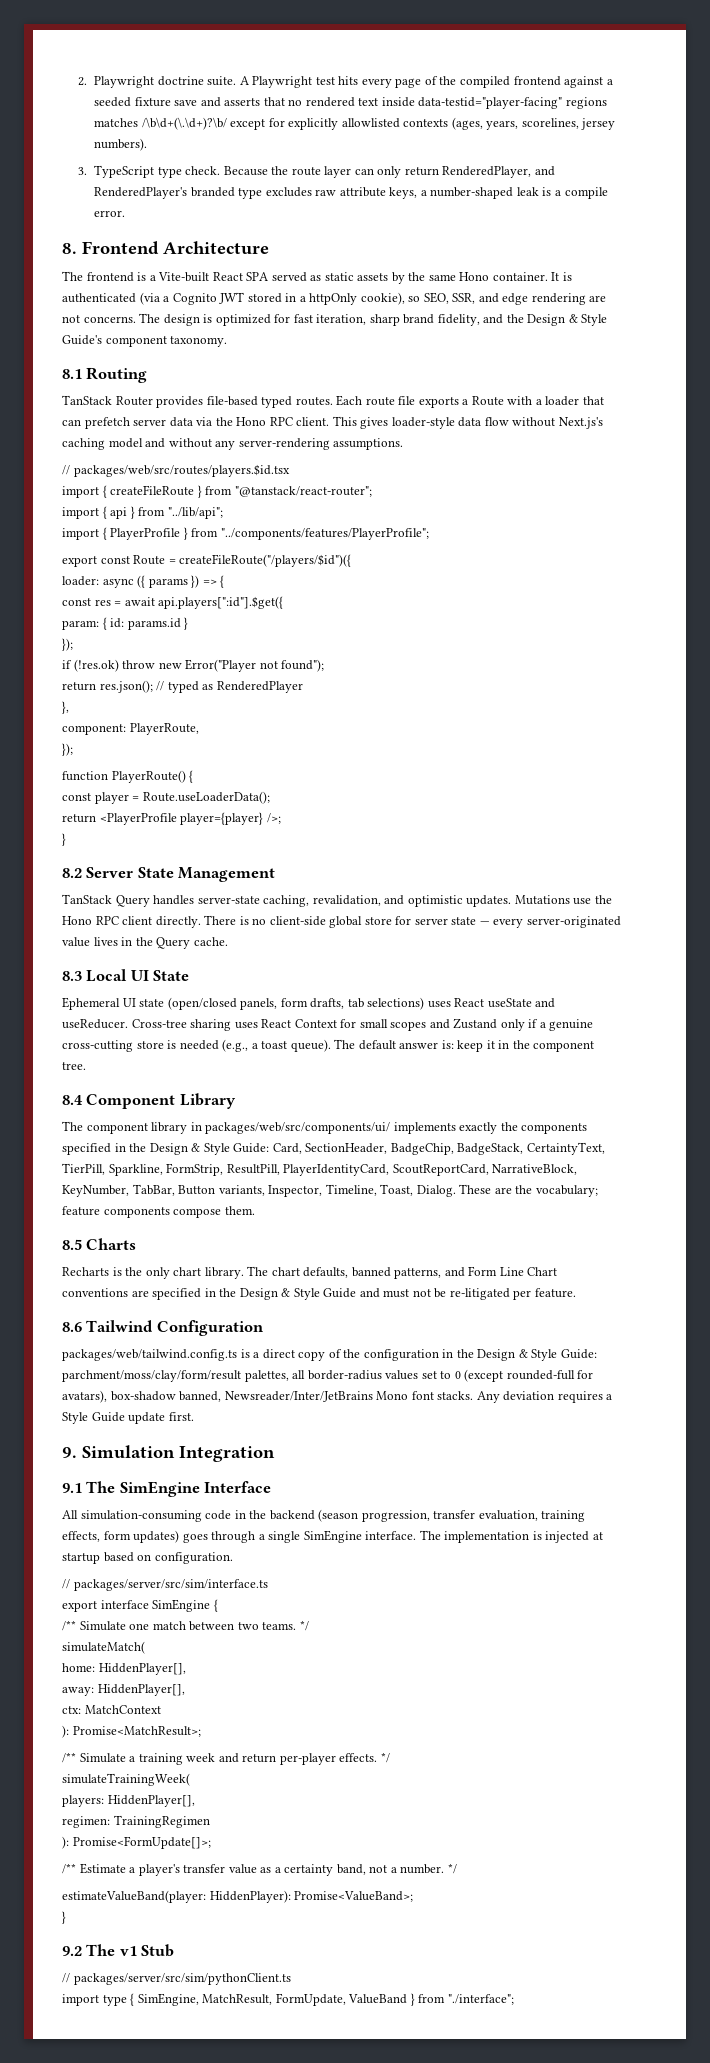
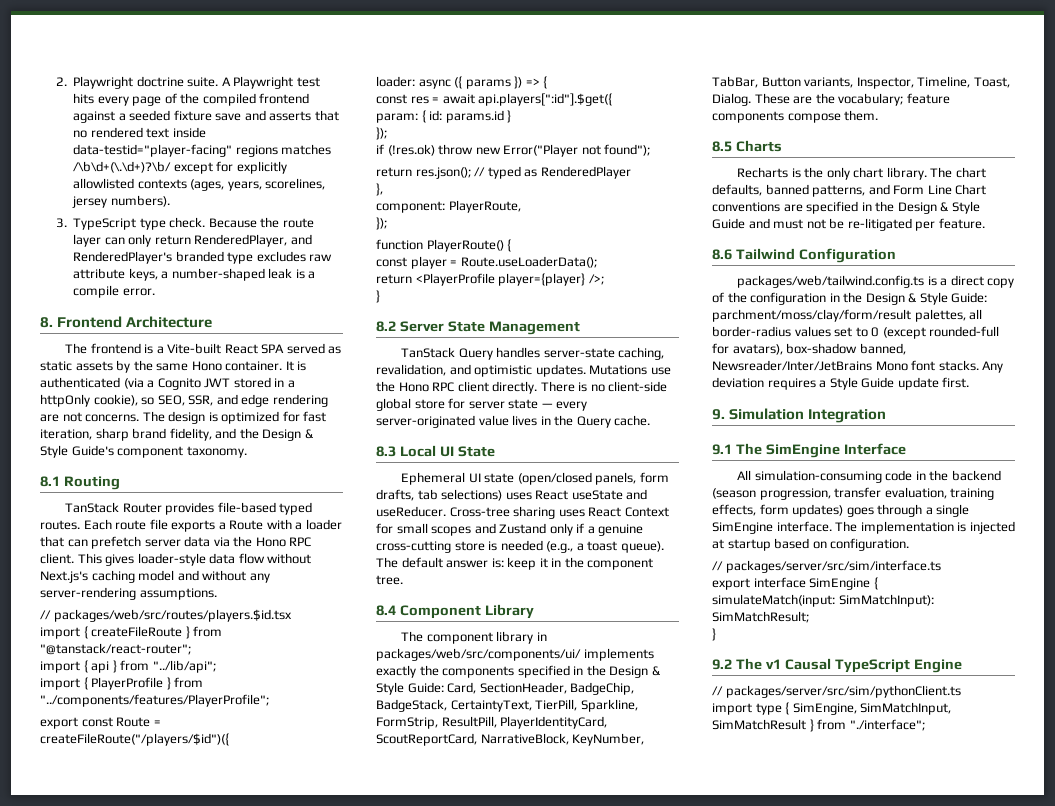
[62,1620,309,1631] [62,1641,145,1654] [62,1663,186,1675] [62,1684,185,1696] [62,1705,161,1714] [62,1725,201,1738] [62,1752,390,1765] [62,1773,190,1786] [62,1795,195,1807] [62,1815,210,1828] [62,1836,211,1849] [62,1863,457,1876] [62,1890,414,1903] /** Simulate one match between two teams. */ // simulateMatch( // home: HiddenPlayer[], // away: HiddenPlayer[], // ctx: MatchContext // ): Promise<MatchResult>; // /** Simulate a training week and return per-player effects. */ // simulateTrainingWeek( // players: HiddenPlayer[], // regimen: TrainingRegimen // ): Promise<FormUpdate[]>; // /** Estimate a player's transfer value as a certainty band, not a number. */ // estimateValueBand(player: HiddenPlayer): Promise<ValueBand>; -> [712,594,934,607] [712,611,809,623] simulateMatch(input: SimMatchInput): SimMatchResult;
[141,1944,175,1957] Stub -> [784,658,962,673] Causal TypeScript Engine
[202,1993,408,2006] MatchResult, FormUpdate, ValueBand -> [860,702,952,715] [712,719,806,730] SimMatchInput, SimMatchResult

